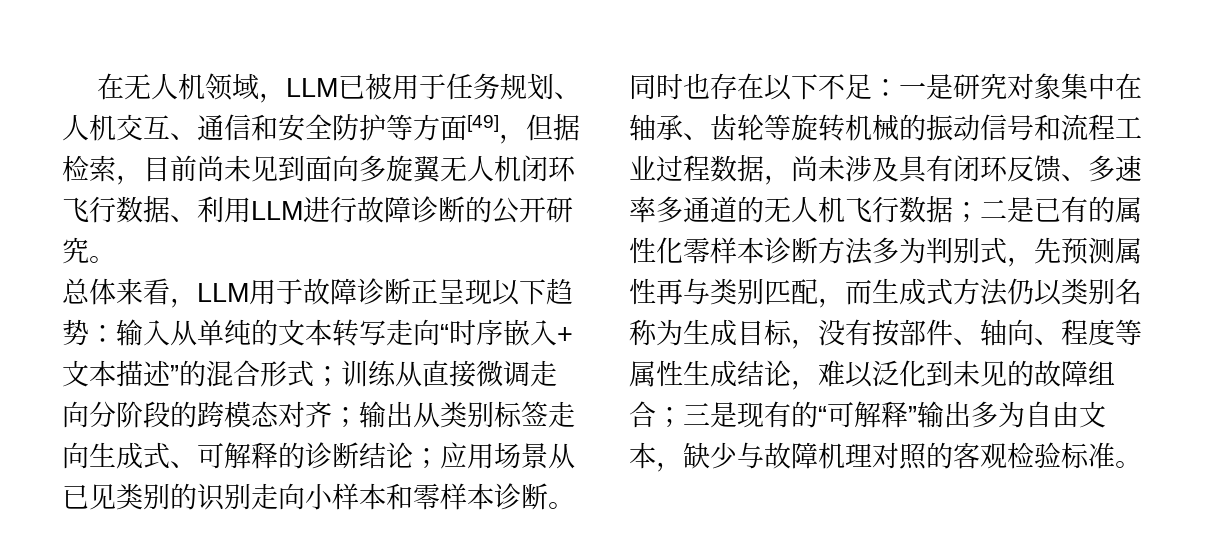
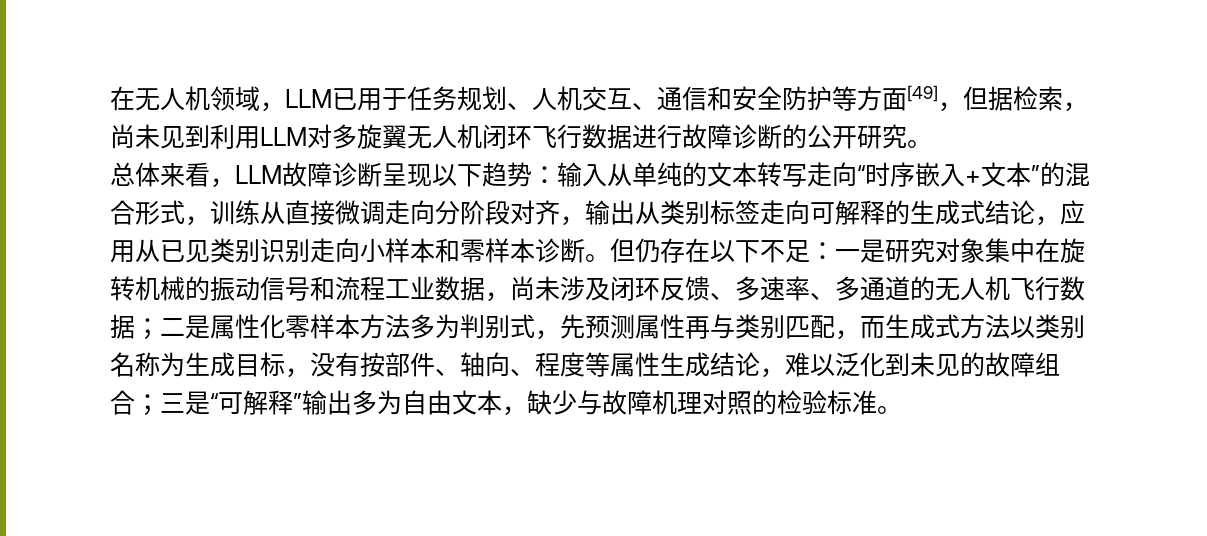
[365,73,393,100] 被 -> (357, 99) none
[143,155,197,182] 目前 -> (1088, 107) none
[305,155,359,182] 面向 -> [210,124,332,149] 利用LLM对
[170,196,303,223] 、利用LLM -> (632, 136) none
[249,278,438,305] 用于故障诊断正 -> [282,162,382,187] 故障诊断
[116,360,171,387] 描述 -> (1031, 174) none
[314,366,341,387] ； -> [185,216,210,226] ，
[170,401,359,428] 的跨模态对齐； -> [510,200,585,226] 对齐，
[89,442,548,469] 生成式、可解释的诊断结论；应用场景 -> [810,200,1085,226] [110,240,135,263] 可解释的生成式结论，应用
[170,483,197,510] 的 -> (260, 251) none
[629,73,710,100] 同时也 -> [610,238,660,263] 但仍
[629,114,791,141] 轴承、齿轮等 -> (1060, 250) none
[656,155,710,182] 过程 -> (435, 287) none
[899,155,953,183] 具有 -> (610, 289) none
(656, 209) none -> [810,293,835,300] 、
[1034,196,1115,223] 已有的 -> (210, 327) none
[764,237,818,264] 诊断 -> (360, 326) none
[1007,278,1034,305] 仍 -> (1010, 326) none
[737,401,818,428] 现有的 -> (210, 403) none
[953,442,1007,469] 客观 -> (777, 402) none

